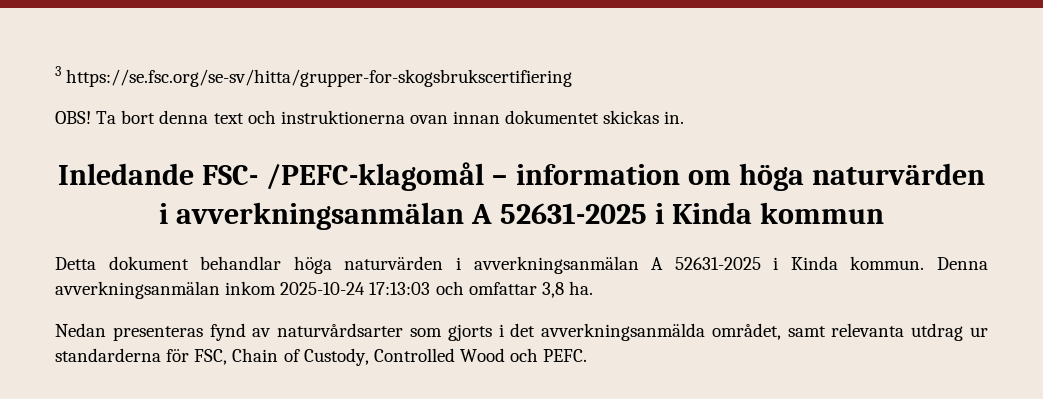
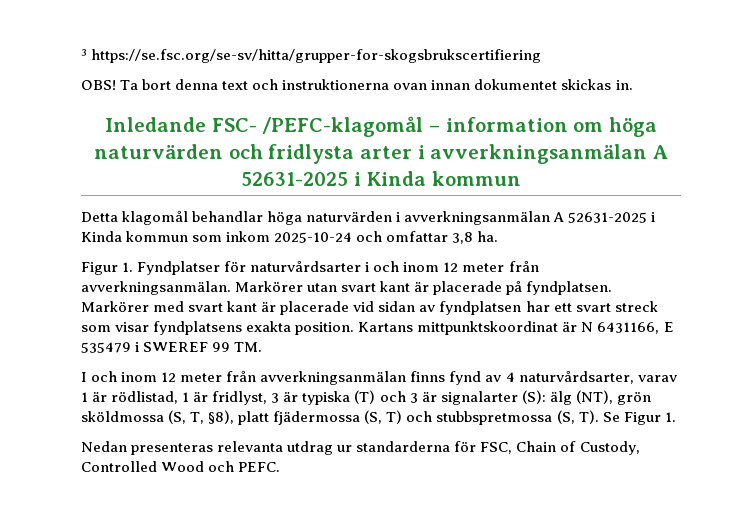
(985, 174) none -> [228,144,412,164] och fridlysta arter
[108,256,189,270] dokument -> [122,211,189,225] klagomål
[850,256,989,270] [55,281,220,299] kommun. Denna avverkningsanmälan -> [126,231,223,242] kommun som
[369,282,431,295] 17:13:03 -> (353, 237) none
[55,323,826,341] Nedan presenteras fynd av naturvårdsarter som gjorts i det avverkningsanmälda området, samt -> [81,261,539,275] [81,281,613,295] [81,301,658,315] [81,321,674,335] [81,342,263,353] [81,371,678,385] [81,390,651,405] [81,410,676,425] [81,441,214,455] Figur 1. Fyndplatser för naturvårdsarter i och inom 12 meter från avverkningsanmälan. Markörer utan svart kant är placerade på fyndplatsen. Markörer med svart kant är placerade vid sidan av fyndplatsen har ett svart streck som visar fyndplatsens exakta position. Kartans mittpunktskoordinat är N 6431166, E 535479 i SWEREF 99 TM. // I och inom 12 meter från avverkningsanmälan finns fynd av 4 naturvårdsarter, varav 1 är rödlistad, 1 är fridlyst, 3 är typiska (T) och 3 är signalarter (S): älg (NT), grön sköldmossa (S, T, §8), platt fjädermossa (S, T) och stubbspretmossa (S, T). Se Figur 1. // Nedan presenteras

